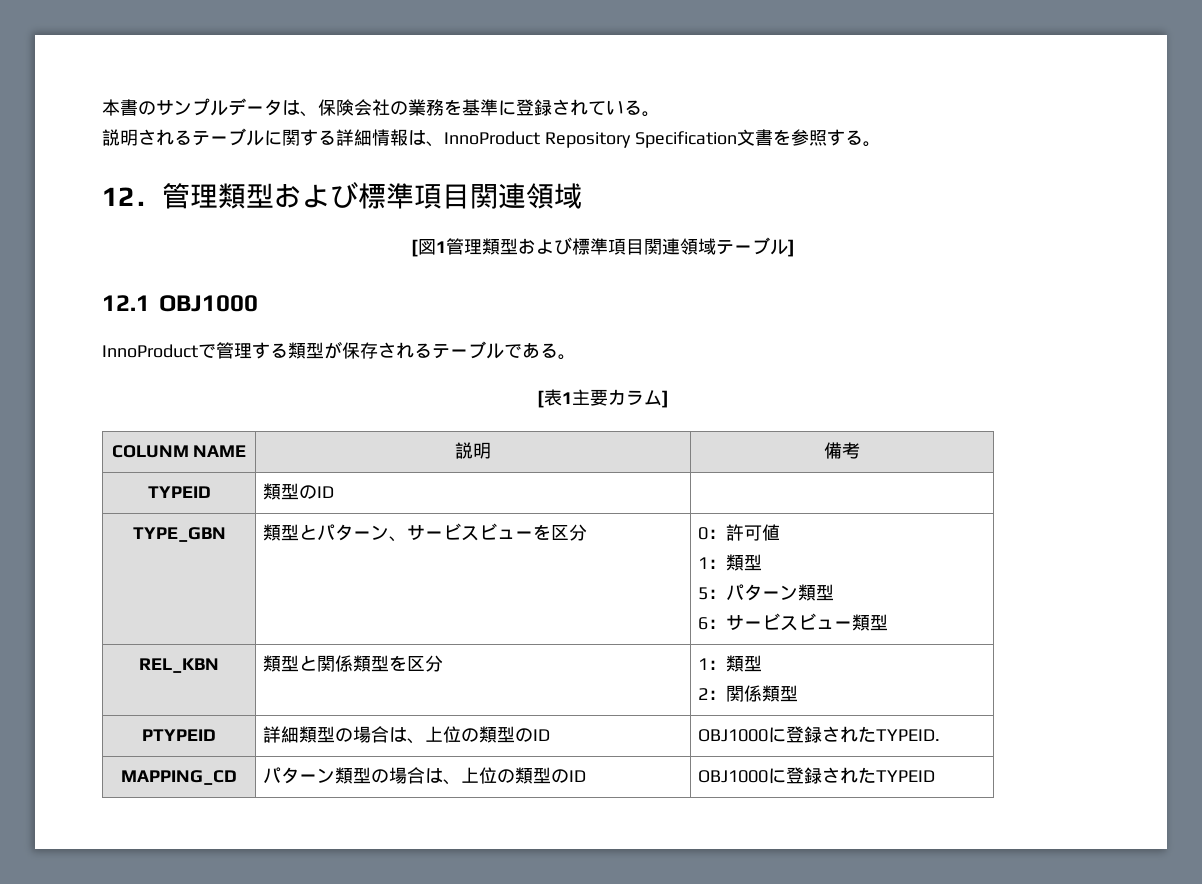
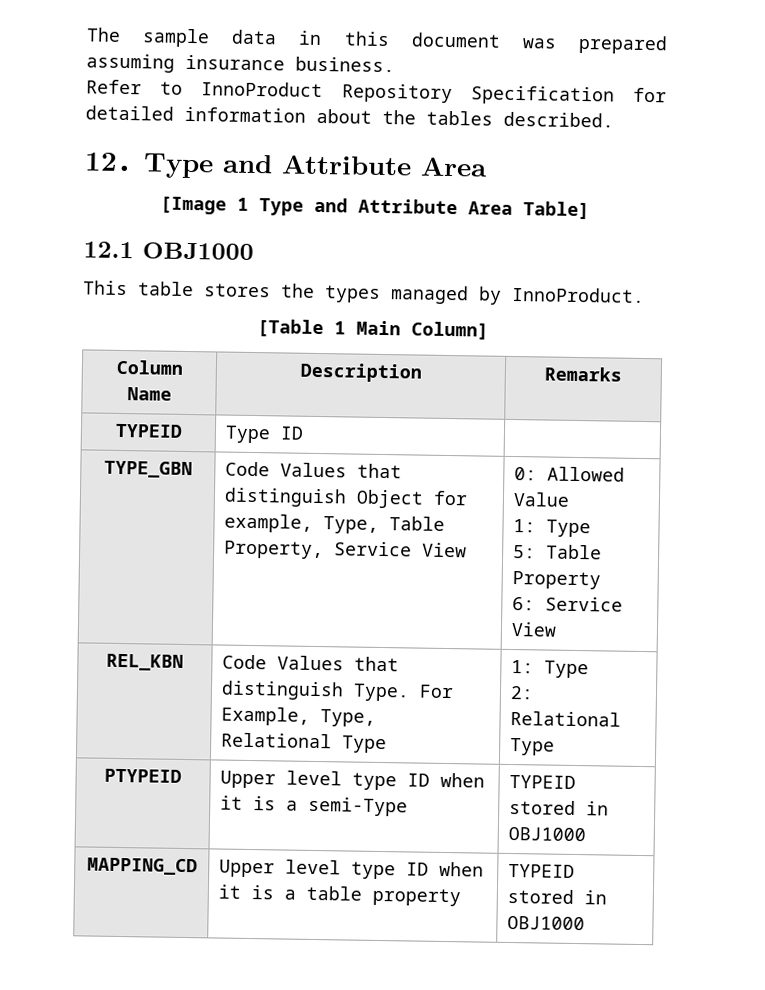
[102,98,660,117] [102,128,881,148] [102,182,582,209] [410,237,795,257] [102,295,258,312] [102,341,576,360] [536,389,669,408] [111,445,247,458] [455,442,491,459] [824,442,860,459] 本書のサンプルデータは、保険会社の業務を基準に登録されている。 // 説明されるテーブルに関する詳細情報は、InnoProduct Repository Specification文書を参照する。 // 12．管理類型および標準項目関連領域 // [図1管理類型および標準項目関連領域テーブル] // 12.1 OBJ1000 // InnoProductで管理する類型が保存されるテーブルである。 // [表1主要カラム] // COLUNM NAME | 説明 | 備考 -> [86,27,668,55] [86,53,395,73] [86,79,667,106] [85,105,614,128] [84,152,488,179] [159,196,590,220] [83,241,254,260] [83,280,645,305] [256,319,489,340] [115,359,184,375] [126,387,172,401] [299,362,423,383] [544,366,622,382] The sample data in this document was prepared assuming insurance business. // Refer to InnoProduct Repository Specification for detailed information about the tables described. // 12．Type and Attribute Area // [Image 1 Type and Attribute Area Table] // 12.1 OBJ1000 // This table stores the types managed by InnoProduct. // [Table 1 Main Column] // Column Name | Description | Remarks
[263,483,318,500] 類型の -> [225,425,272,444] Type
[263,523,588,542] [698,524,781,541] [698,554,763,571] [698,584,835,601] [698,613,889,631] [139,658,219,673] [263,655,444,672] [698,655,763,672] [698,685,799,702] [142,729,216,741] [263,726,551,744] [698,726,941,743] [121,770,237,785] [263,767,587,785] [698,767,936,784] 類型とパターン、サービスビューを区分 | 0：許可値 // 1：類型 // 5：パターン類型 // 6：サービスビュー類型 // REL_KBN | 類型と関係類型を区分 | 1：類型 // 2：関係類型 // PTYPEID | 詳細類型の場合は、上位の類型のID | OBJ1000に登録されたTYPEID. // MAPPING_CD | パターン類型の場合は、上位の類型のID | OBJ1000に登録されたTYPEID -> [225,461,403,479] [224,487,469,509] [224,513,446,534] [224,540,468,560] [514,466,626,482] [513,492,571,507] [513,519,592,538] [513,544,603,560] [512,571,602,590] [512,596,624,612] [511,622,558,637] [106,653,184,671] [222,654,400,672] [221,680,455,702] [221,706,377,727] [221,732,388,754] [511,660,590,679] [510,685,535,700] [510,710,622,727] [510,737,556,756] [104,768,182,783] [220,770,486,791] [220,795,409,817] [509,774,577,790] [509,799,610,816] [508,826,587,842] [86,857,198,876] [219,859,485,880] [218,884,462,907] [508,863,576,879] [507,888,608,905] [507,915,586,931] Code Values that distinguish Object for example, Type, Table Property, Service View | 0: Allowed Value // 1: Type // 5: Table Property // 6: Service View // REL_KBN | Code Values that distinguish Type. For Example, Type, Relational Type | 1: Type // 2: Relational Type // PTYPEID | Upper level type ID when it is a semi-Type | TYPEID stored in OBJ1000 // MAPPING_CD | Upper level type ID when it is a table property | TYPEID stored in OBJ1000

